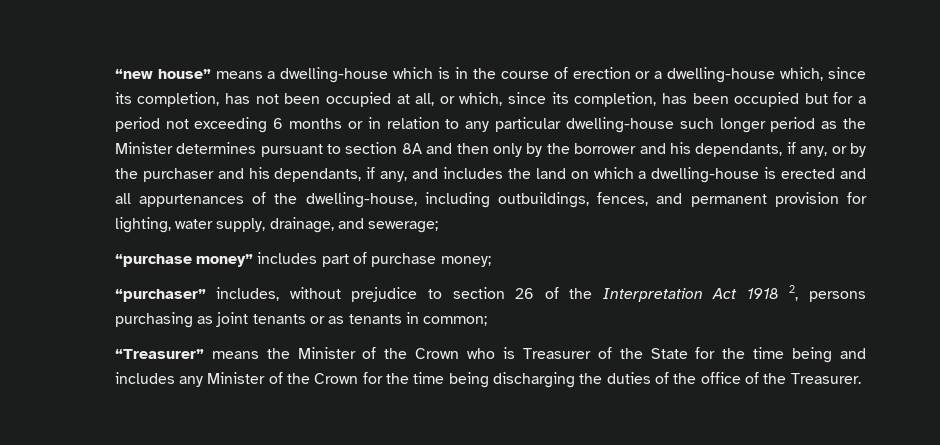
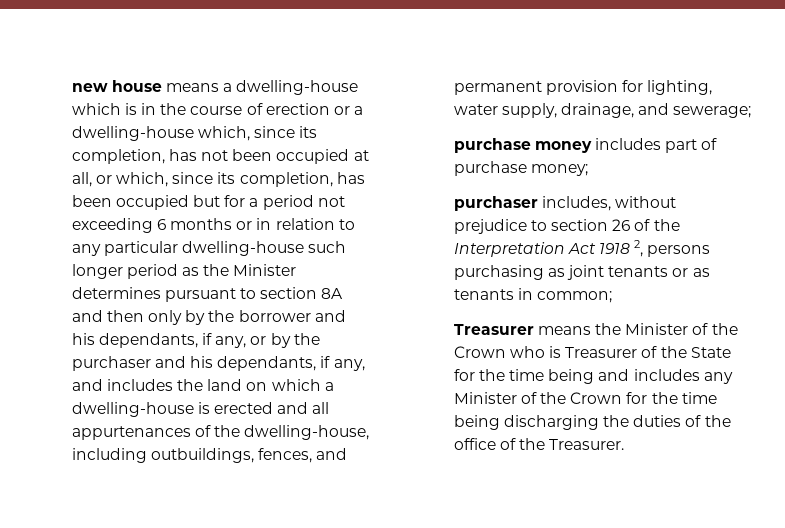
[114,69,211,79] “new house” -> [71,80,162,92] new house
[114,254,254,267] “purchase money” -> [453,138,592,153] purchase money
[114,289,206,302] “purchaser” -> [453,196,538,211] purchaser
[114,349,204,359] “Treasurer” -> [453,324,534,335] Treasurer

